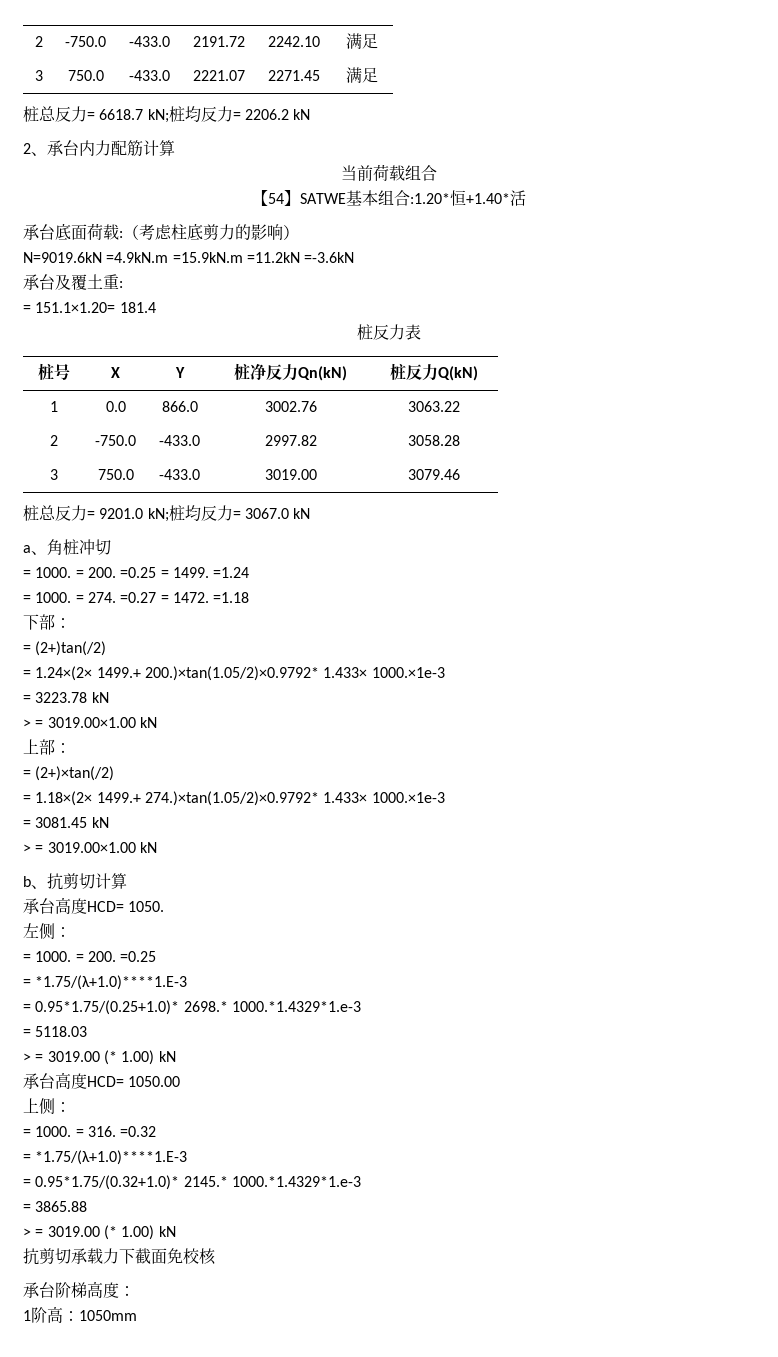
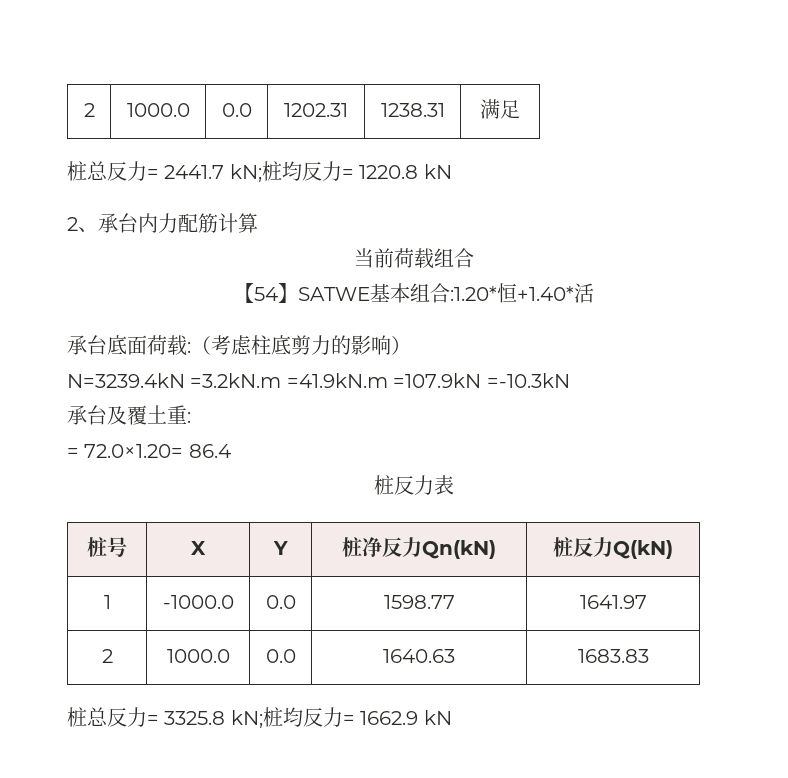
[34,36,43,47] [65,36,106,47] [129,36,170,47] [193,36,245,47] [268,36,320,47] [346,33,378,49] [34,70,43,81] [67,70,104,81] [129,70,170,81] [193,70,245,81] [268,70,320,81] 2 | -750.0 | -433.0 | 2191.72 | 2242.10 | 满足 // 3 | 750.0 | -433.0 | 2221.07 | 2271.45 -> [83,103,95,117] [126,103,190,117] [221,103,252,117] [284,103,348,117] [380,103,445,117] 2 | 1000.0 | 0.0 | 1202.31 | 1238.31
[99,106,289,123] 6618.7 kN;桩均反力= 2206.2 -> [164,161,419,182] 2441.7 kN;桩均反力= 1220.8
[23,252,355,263] N=9019.6kN =4.9kN.m =15.9kN.m =11.2kN =-3.6kN -> [67,373,570,388] N=3239.4kN =3.2kN.m =41.9kN.m =107.9kN =-10.3kN
[35,302,156,313] 151.1×1.20= 181.4 -> [84,444,231,458] 72.0×1.20= 86.4
[105,401,126,412] [161,401,198,412] [264,401,317,412] [407,401,460,412] [49,435,58,446] [95,435,136,446] [159,435,200,446] [264,435,317,446] [407,435,460,446] [49,469,58,480] [97,469,134,480] [159,469,200,480] [264,469,317,480] [407,469,460,480] [23,505,311,522] [23,539,111,555] [23,567,250,578] [23,592,250,603] [23,614,71,630] [23,641,107,656] [23,666,445,681] [23,692,109,703] [23,717,157,728] [23,739,71,755] [23,766,115,781] [23,791,445,806] [23,817,109,828] [23,842,157,853] [23,873,127,890] [23,897,165,914] [23,923,71,939] [23,951,157,962] [23,975,188,990] [23,1000,361,1015] [23,1026,88,1037] [23,1050,176,1065] [23,1072,181,1089] [23,1098,71,1114] [23,1126,157,1137] [23,1150,188,1165] [23,1175,361,1190] [23,1201,88,1212] [23,1225,176,1240] [23,1248,216,1265] [23,1281,135,1298] [23,1306,137,1323] | 0.0 | 866.0 | 3002.76 | 3063.22 // 2 | -750.0 | -433.0 | 2997.82 | 3058.28 // 3 | 750.0 | -433.0 | 3019.00 | 3079.46 // 桩总反力= 9201.0 kN;桩均反力= 3067.0 kN // a、角桩冲切 // = 1000. = 200. =0.25 = 1499. =1.24 // = 1000. = 274. =0.27 = 1472. =1.18 // 下部： // = (2+)tan(/2) // = 1.24×(2× 1499.+ 200.)×tan(1.05/2)×0.9792* 1.433× 1000.×1e-3 // = 3223.78 kN // > = 3019.00×1.00 kN // 上部： // = (2+)×tan(/2) // = 1.18×(2× 1499.+ 274.)×tan(1.05/2)×0.9792* 1.433× 1000.×1e-3 // = 3081.45 kN // > = 3019.00×1.00 kN // b、抗剪切计算 // 承台高度HCD= 1050. // 左侧： // = 1000. = 200. =0.25 // = *1.75/(λ+1.0)****1.E-3 // = 0.95*1.75/(0.25+1.0)* 2698.* 1000.*1.4329*1.e-3 // = 5118.03 // > = 3019.00 (* 1.00) kN // 承台高度HCD= 1050.00 // 上侧： // = 1000. = 316. =0.32 // = *1.75/(λ+1.0)****1.E-3 // = 0.95*1.75/(0.32+1.0)* 2145.* 1000.*1.4329*1.e-3 // = 3865.88 // > = 3019.00 (* 1.00) kN // 抗剪切承载力下截面免校核 // 承台阶梯高度： // 1阶高：1050mm -> [162,595,234,609] [265,595,296,609] [383,595,455,609] [579,595,647,609] [101,649,113,663] [166,649,230,663] [265,649,296,663] [383,649,456,663] [577,649,649,663] [67,707,452,728] | -1000.0 | 0.0 | 1598.77 | 1641.97 // 2 | 1000.0 | 0.0 | 1640.63 | 1683.83 // 桩总反力= 3325.8 kN;桩均反力= 1662.9 kN

